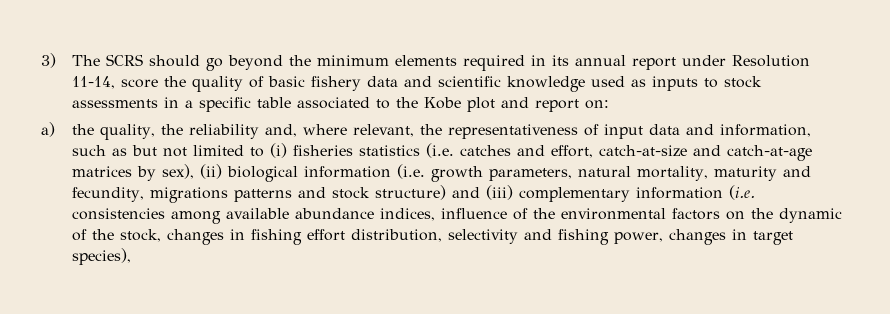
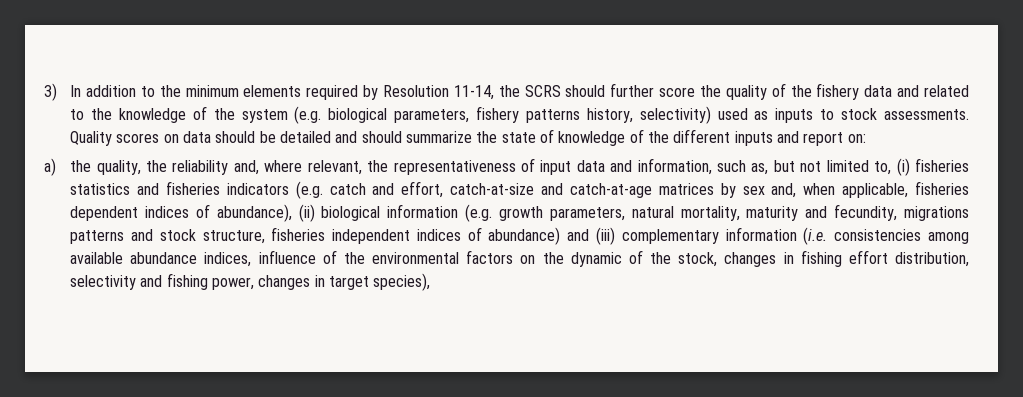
[72,54,811,71] [72,76,116,89] The SCRS should go beyond the minimum elements required in its annual report under Resolution 11-14, -> [70,83,655,100] In addition to the minimum elements required by Resolution 11-14, the SCRS should further
[268,76,306,87] basic -> [790,85,812,97] the
[438,76,586,92] scientific knowledge -> [924,85,970,97] [70,106,711,124] related to the knowledge of the system (e.g. biological parameters, fishery patterns history, selectivity)
[72,97,496,112] assessments in a specific table associated to the Kobe plot -> [883,109,969,120] [70,129,773,146] assessments. Quality scores on data should be detailed and should summarize the state of knowledge of the different inputs
[112,148,128,156] as -> [751,163,769,175] as,
[250,147,265,157] to -> [874,161,892,175] to,
[426,143,512,158] (i.e. catches -> [137,181,366,199] and fisheries indicators (e.g. catch
[162,164,195,179] sex), -> [742,181,969,198] [70,204,292,222] sex and, when applicable, fisheries dependent indices of abundance),
[397,164,426,179] (i.e. -> [465,204,493,222] (e.g.
[375,185,447,200] structure) -> [202,227,561,245] structure, fisheries independent indices of abundance)

